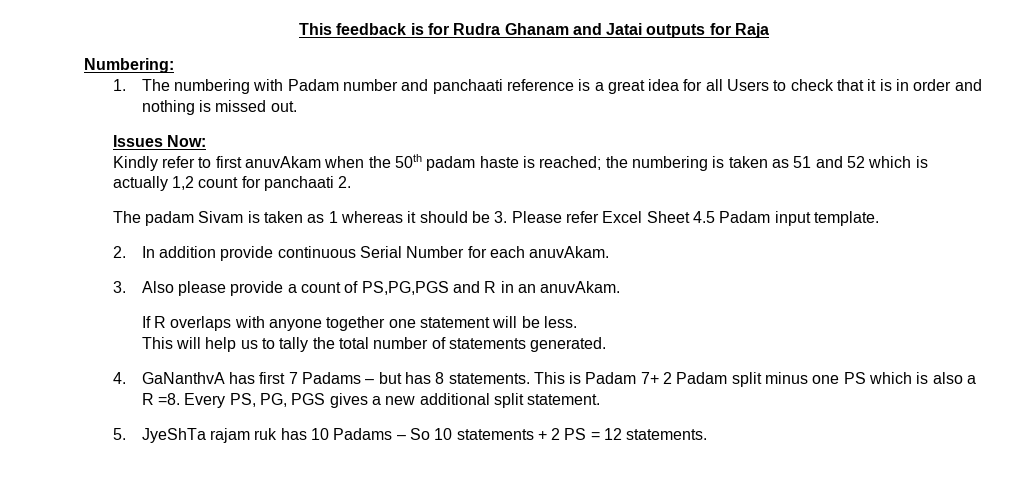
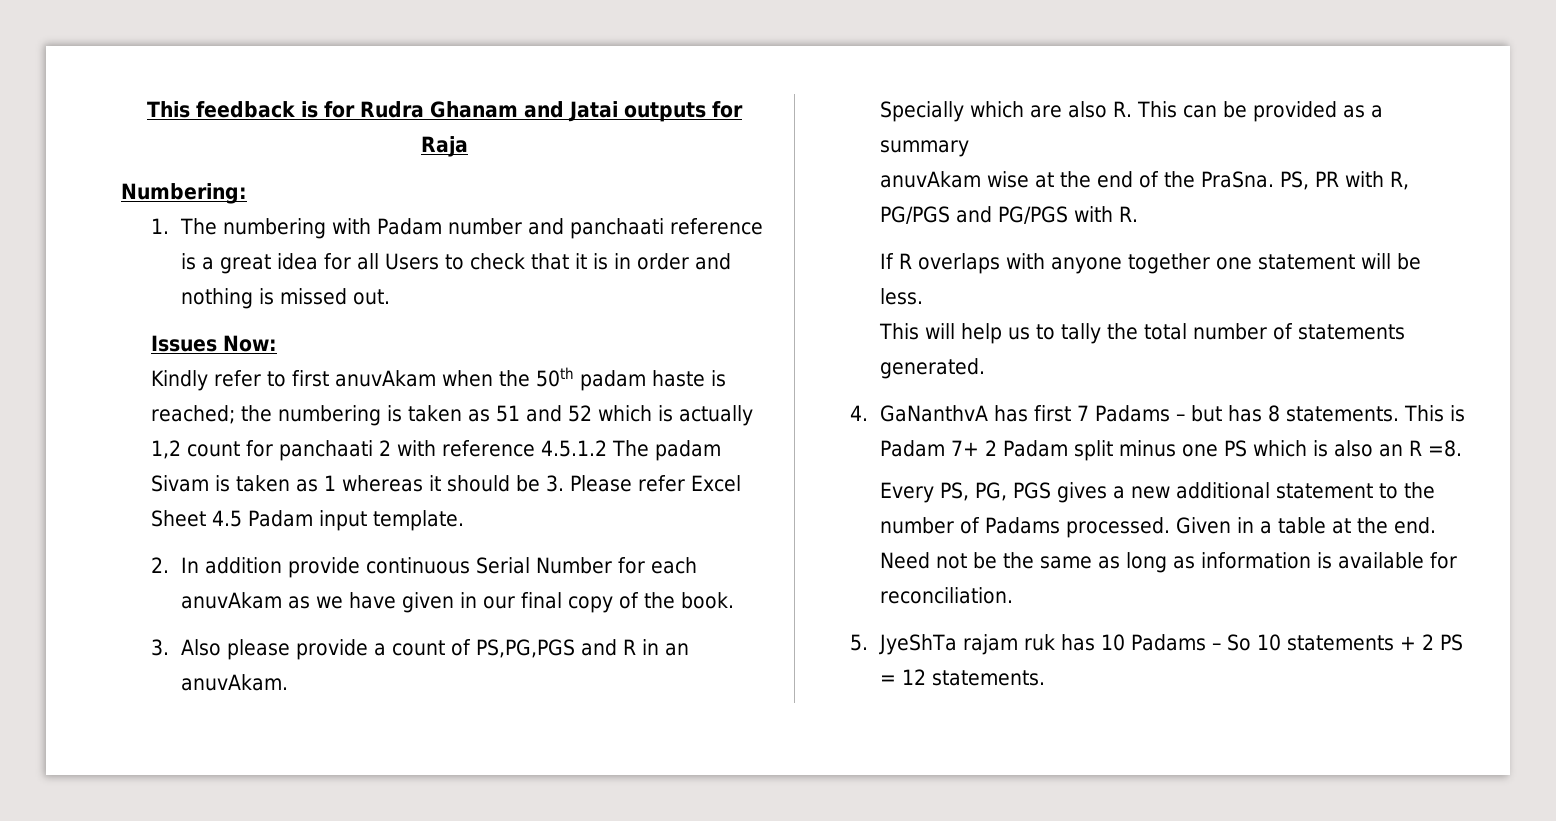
[338,176,352,188] 2. // -> [378,440,607,457] 2 with reference 4.5.1.2
[529,246,610,258] anuvAkam. -> [180,592,734,613] anuvAkam as we have given in our final copy of the book.
(621, 287) none -> [879,101,1383,122] [879,140,969,157] [879,171,1409,190] [879,206,1138,224] // Specially which are also R. This can be provided as a summary // anuvAkam wise at the end of the PraSna. PS, PR with R, PG/PGS and PG/PGS with R.
[966,375,976,384] a -> [1378,444,1403,457] an
(180, 399) none -> (1462, 448) //
[493,393,601,408] split statement. -> [1275,482,1435,499] [879,517,1436,538] [879,552,1457,573] [879,587,1013,604] statement to the number of Padams processed. Given in a table at the end. Need not be the same as long as information is available for reconciliation.

